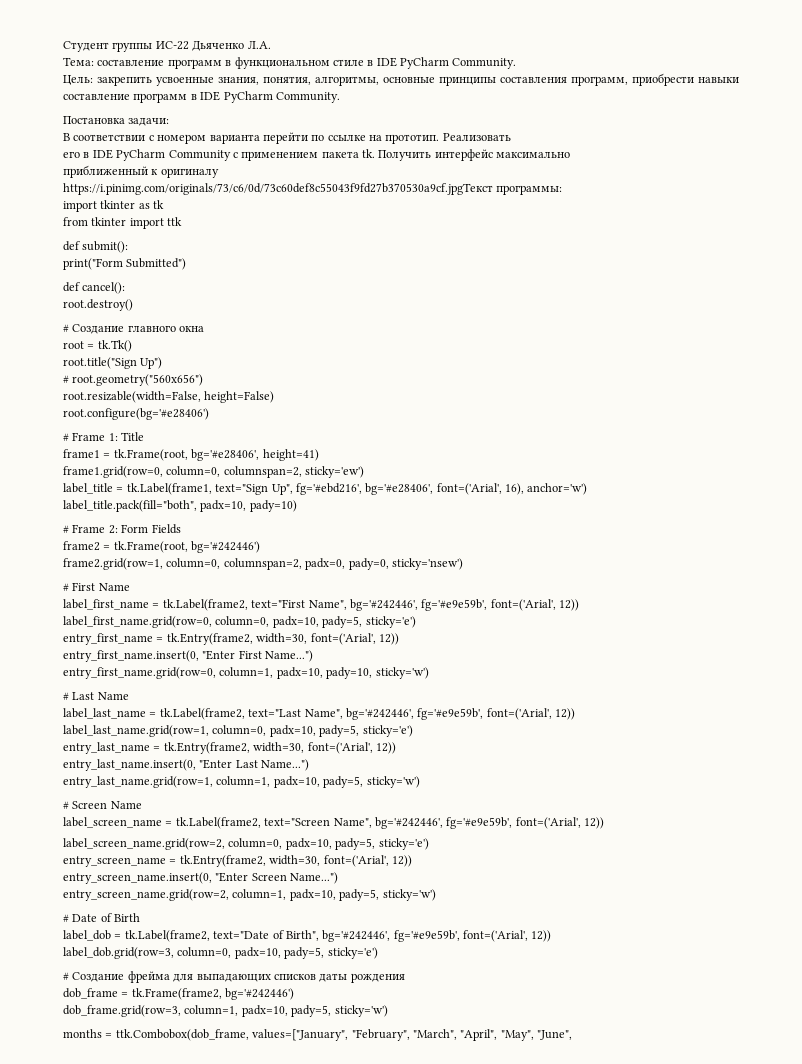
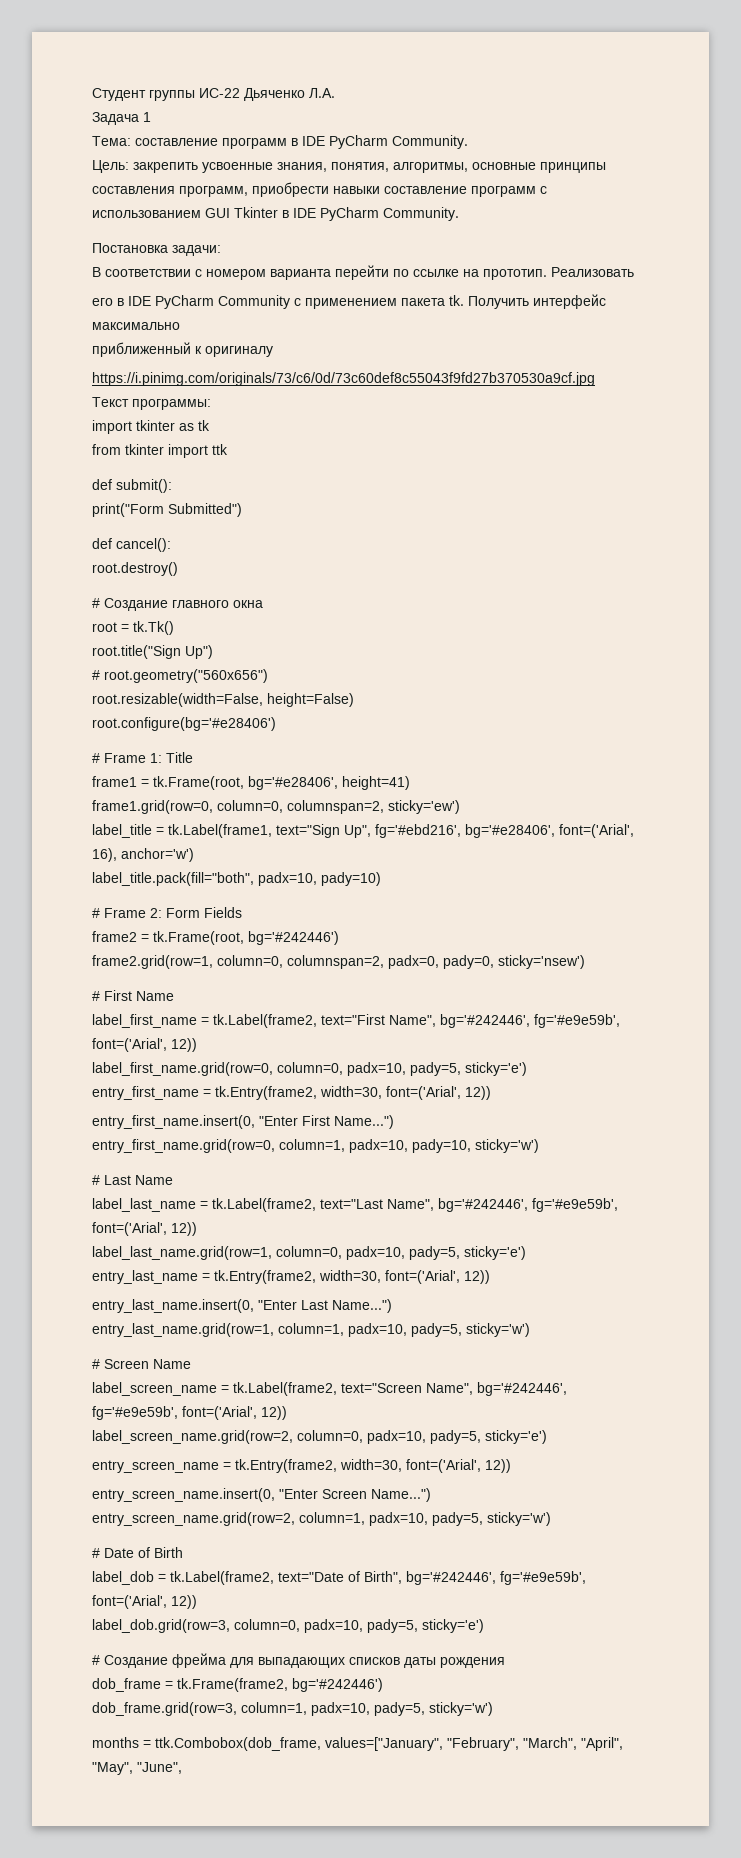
(271, 44) none -> [92,112,151,125] // Задача 1
[234,57,374,69] функциональном стиле в -> (298, 142) none
(188, 98) none -> [540,186,547,194] [92,207,278,218] с использованием GUI Tkinter
[63,183,493,195] https://i.pinimg.com/originals/73/c6/0d/73c60def8c55043f9fd27b370530a9cf.jpgТекст -> [92,372,595,386] [92,397,129,407] https://i.pinimg.com/originals/73/c6/0d/73c60def8c55043f9fd27b370530a9cf.jpg // Текст

